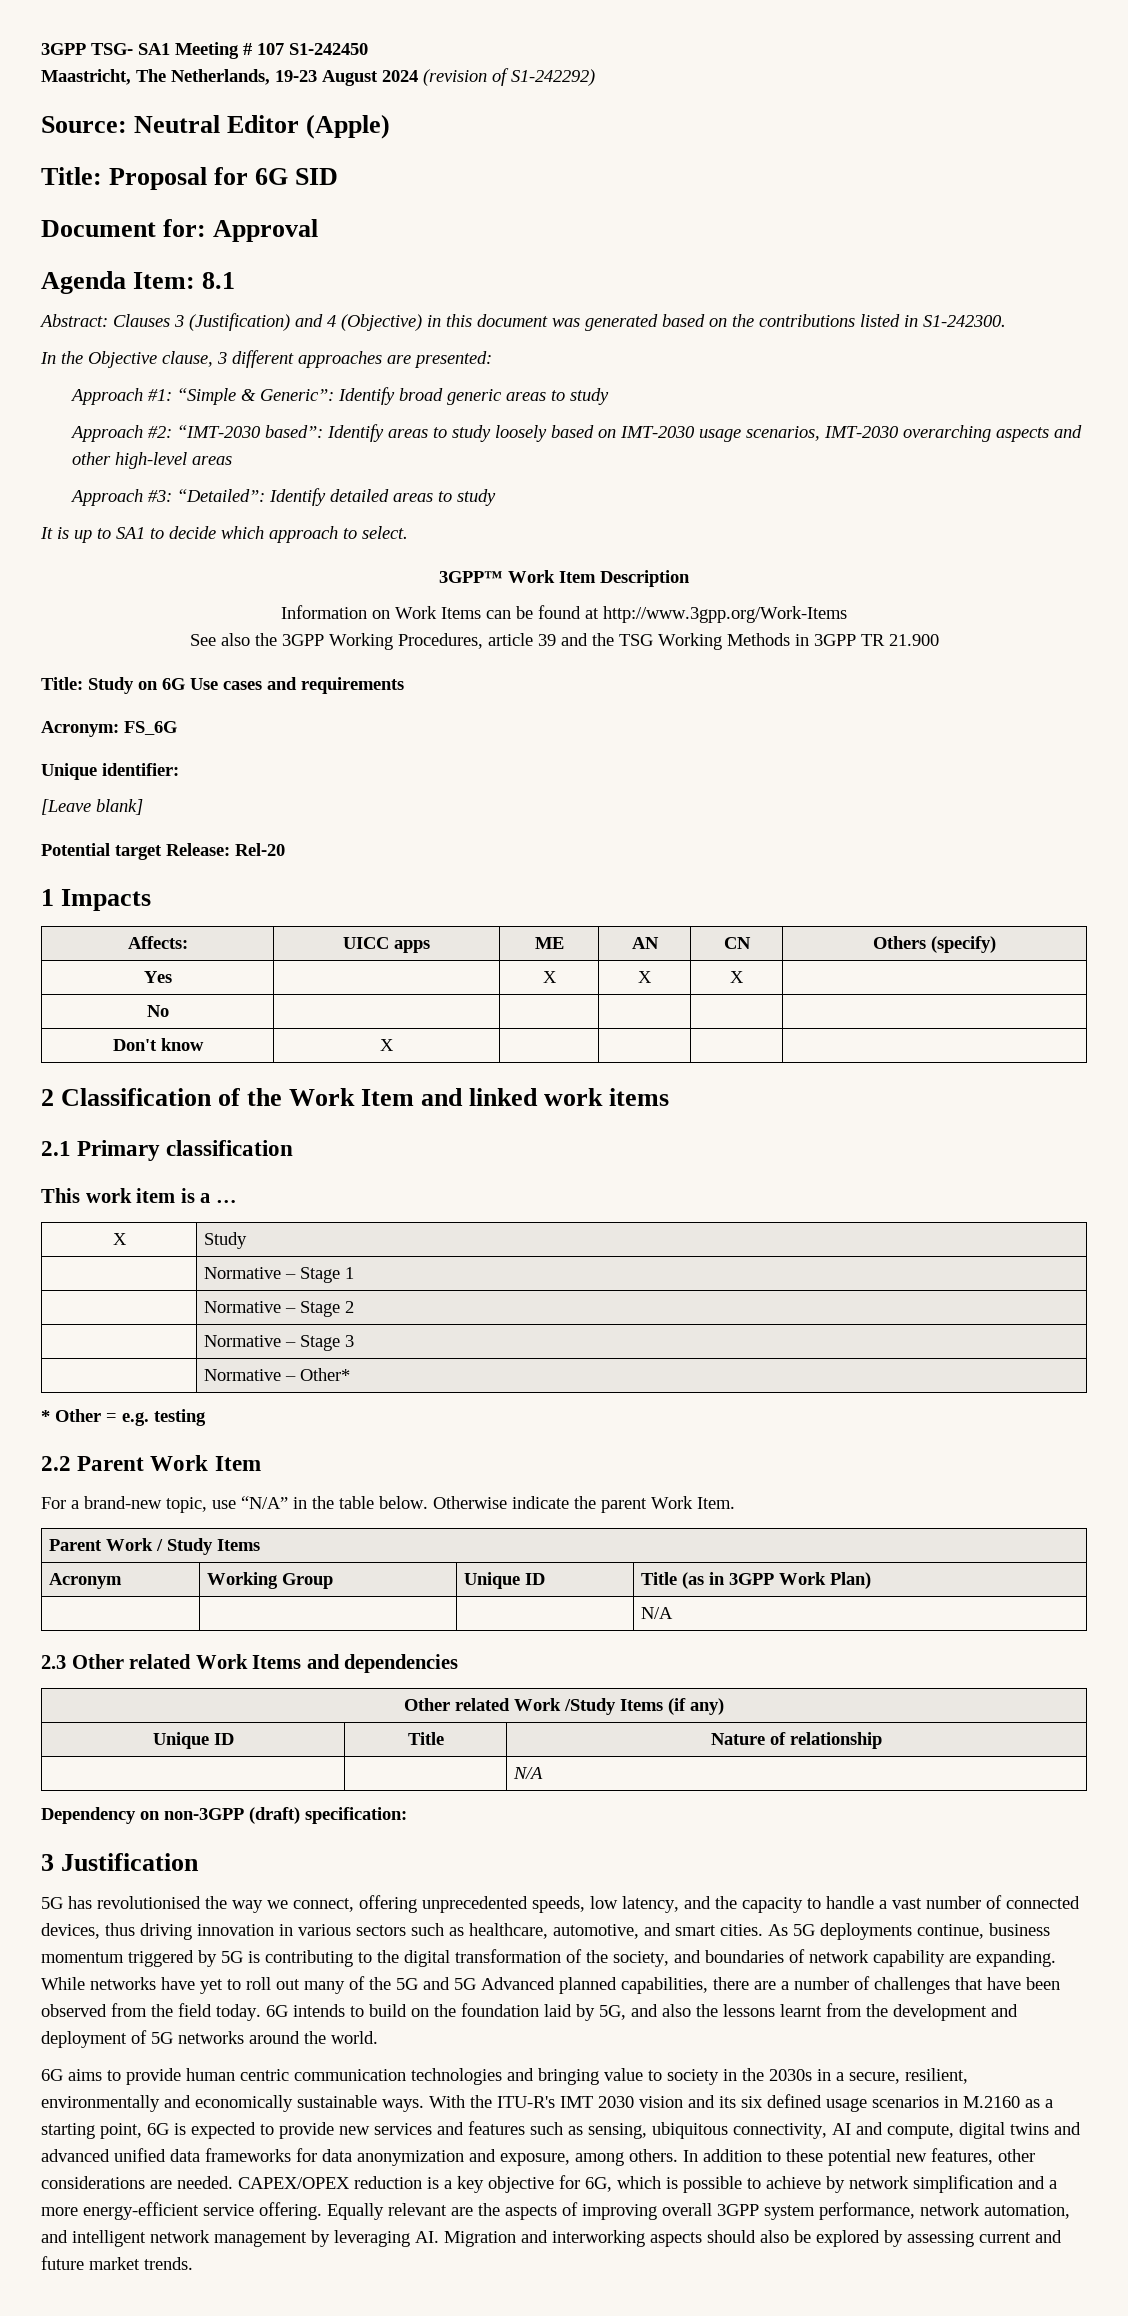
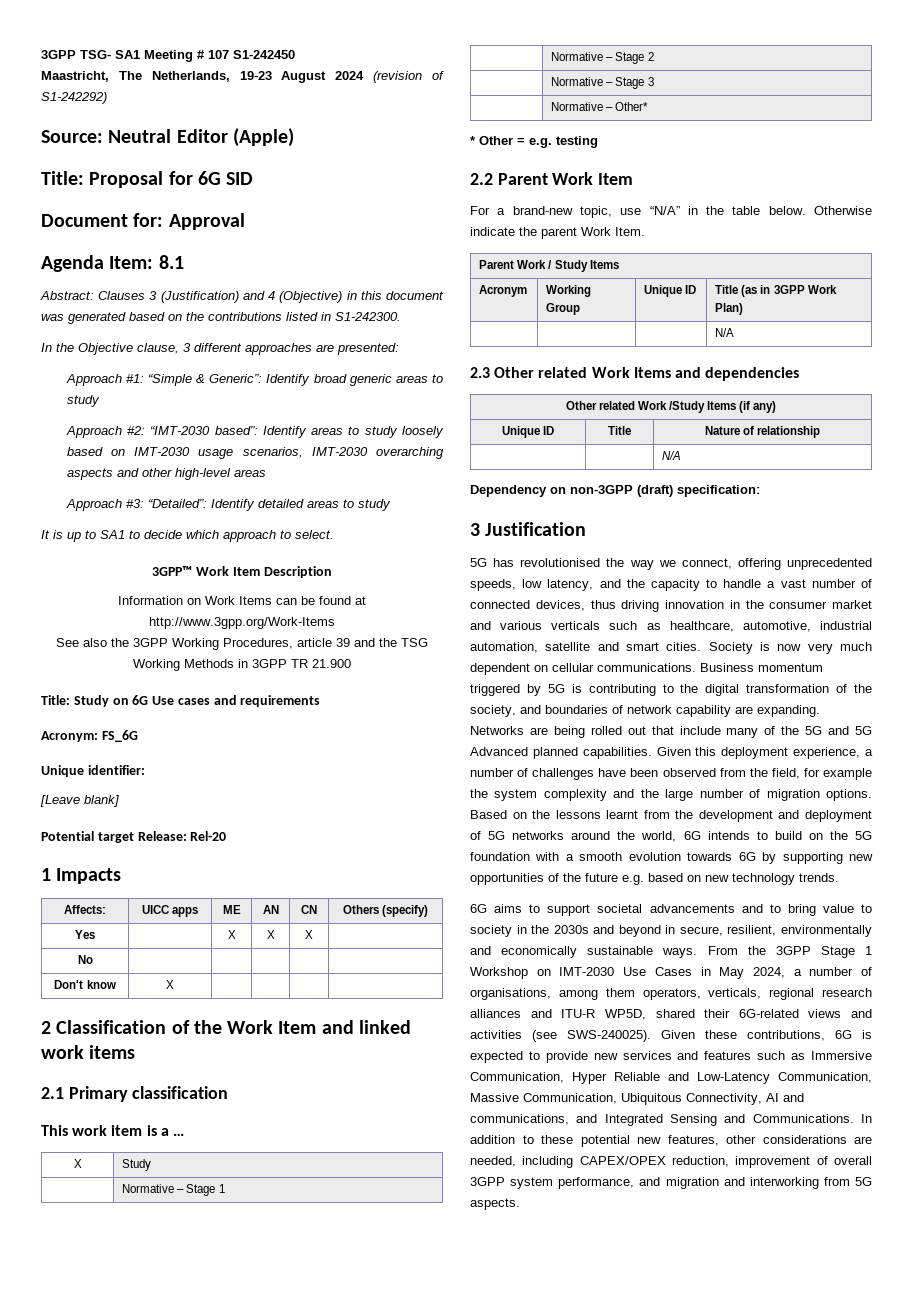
[298,1923,1050,1940] various sectors such as healthcare, automotive, and smart cities. As 5G deployments continue, business -> [745,600,872,609] [470,621,872,632] [470,642,872,654] [470,663,754,675] the consumer market and various verticals such as healthcare, automotive, industrial automation, satellite and smart cities. Society is now very much dependent on cellular communications. Business
[41,1977,300,1994] While networks have yet to roll out -> [470,726,721,738] Networks are being rolled out that include
[621,1977,776,1994] capabilities, there are -> [582,747,861,759] capabilities. Given this deployment experience,
[955,1977,983,1990] that -> (595, 774) none
[178,2003,691,2021] field today. 6G intends to build on the foundation laid by 5G, and also -> [771,768,873,780] [470,789,873,801] [470,810,527,819] field, for example the system complexity and the large number of migration options. Based on
[331,2031,378,2044] [41,2068,599,2085] world. // 6G aims to provide human centric communication technologies and bringing -> [641,831,872,842] [470,852,873,864] [470,873,839,885] [470,904,816,916] world, 6G intends to build on the 5G foundation with a smooth evolution towards 6G by supporting new opportunities of the future e.g. based on new technology trends. // 6G aims to support societal advancements and to bring
[817,2069,844,2081] in a -> [593,925,676,937] and beyond in
[429,2094,1053,2112] [41,2123,142,2139] With the ITU-R's IMT 2030 vision and its six defined usage scenarios in M.2160 as a starting point, -> [707,946,872,958] [470,967,872,979] [470,988,872,1000] [470,1009,872,1020] [470,1030,825,1042] From the 3GPP Stage 1 Workshop on IMT-2030 Use Cases in May 2024, a number of organisations, among them operators, verticals, regional research alliances and ITU-R WP5D, shared their 6G-related views and activities (see SWS-240025). Given these contributions,
[588,2122,1081,2139] [41,2148,678,2166] sensing, ubiquitous connectivity, AI and compute, digital twins and advanced unified data frameworks for data anonymization and exposure, among others. -> [811,1051,872,1060] [470,1072,872,1084] [470,1093,804,1105] [470,1114,854,1126] Immersive Communication, Hyper Reliable and Low-Latency Communication, Massive Communication, Ubiquitous Connectivity, AI and communications, and Integrated Sensing and Communications.
[177,2175,1057,2193] [41,2202,1070,2220] [41,2230,1062,2247] [41,2256,193,2270] needed. CAPEX/OPEX reduction is a key objective for 6G, which is possible to achieve by network simplification and a more energy-efficient service offering. Equally relevant are the aspects of improving overall 3GPP system performance, network automation, and intelligent network management by leveraging AI. Migration and interworking aspects should also be explored by assessing current and future market trends. -> [470,1156,872,1168] [470,1177,872,1189] [470,1198,520,1210] needed, including CAPEX/OPEX reduction, improvement of overall 3GPP system performance, and migration and interworking from 5G aspects.

